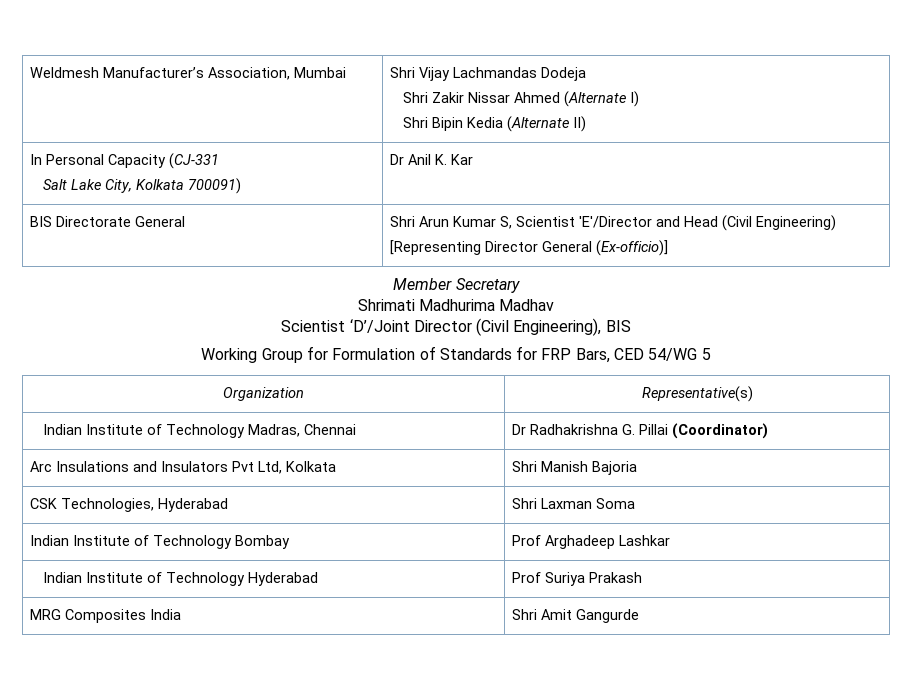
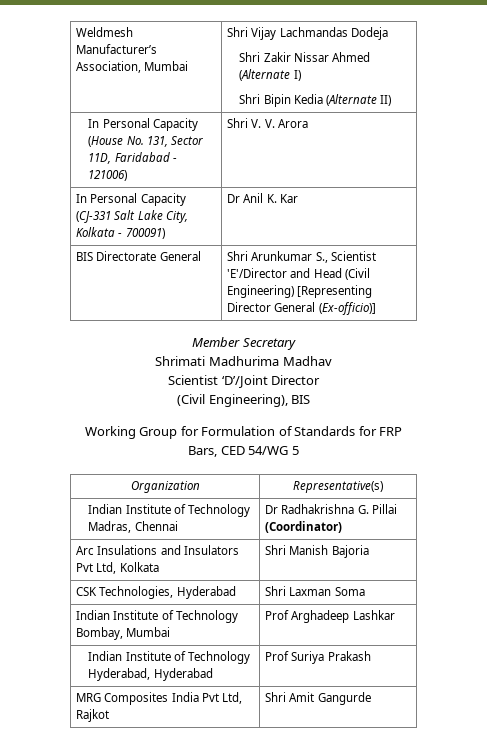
(586, 124) none -> [88,118,198,131] [88,136,203,147] [88,152,177,164] [88,170,128,181] [227,118,308,128] // In Personal Capacity (House No. 131, Sector 11D, Faridabad - 121006) | Shri V. V. Arora
(219, 161) // -> (112, 217) none
(184, 184) none -> [118,233,123,237] -
[418,216,512,229] Arun Kumar S, -> [251,251,328,263] Arunkumar S.,
(836, 223) // -> (295, 291) none
(472, 326) none -> (321, 380) //
[234,535,290,549] Bombay -> [76,627,171,640] Bombay, Mumbai
(245, 579) none -> [88,668,151,681] Hyderabad,
(181, 614) none -> [201,692,242,704] [76,709,110,722] Pvt Ltd, Rajkot

